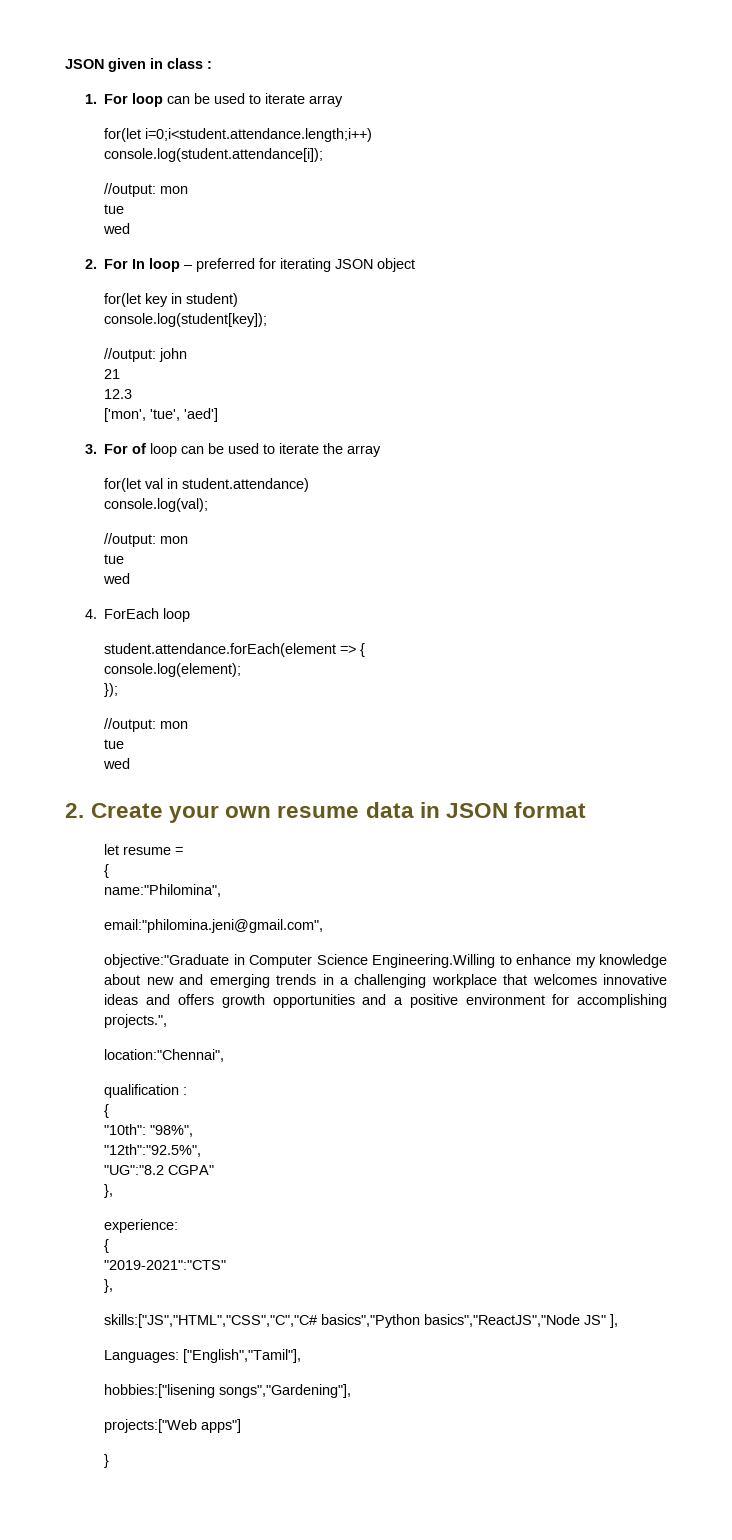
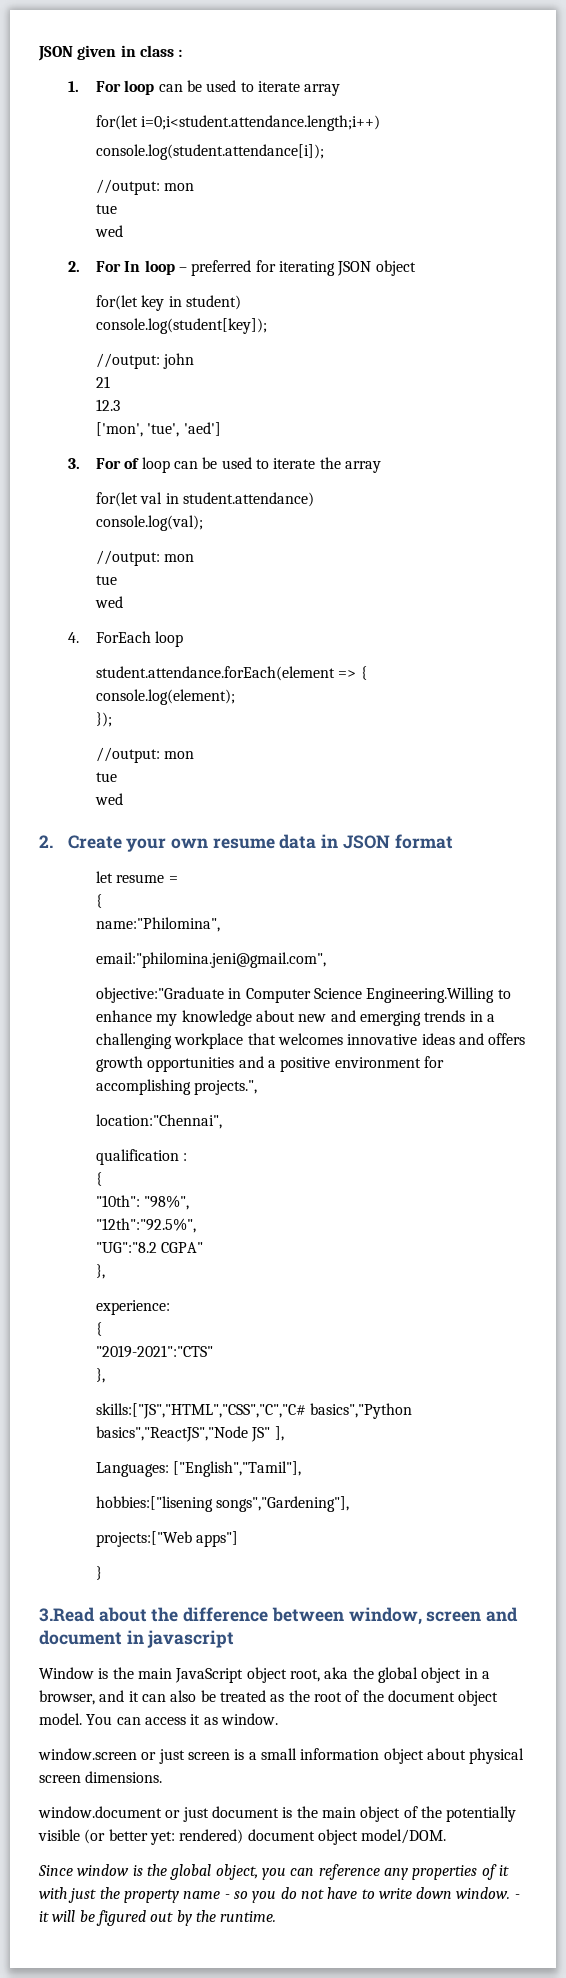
(110, 1461) none -> [39,1607,519,1625] [39,1630,235,1648] [39,1667,490,1683] [39,1690,499,1706] [39,1713,278,1725] [38,1748,525,1764] [39,1771,163,1783] [38,1806,517,1822] [38,1829,447,1845] [38,1864,509,1880] [39,1887,520,1903] [39,1910,277,1926] // 3.Read about the difference between window, screen and document in javascript // Window is the main JavaScript object root, aka the global object in a browser, and it can also be treated as the root of the document object model. You can access it as window. // window.screen or just screen is a small information object about physical screen dimensions. // window.document or just document is the main object of the potentially visible (or better yet: rendered) document object model/DOM. // Since window is the global object, you can reference any properties of it with just the property name - so you do not have to write down window. - it will be figured out by the runtime.

